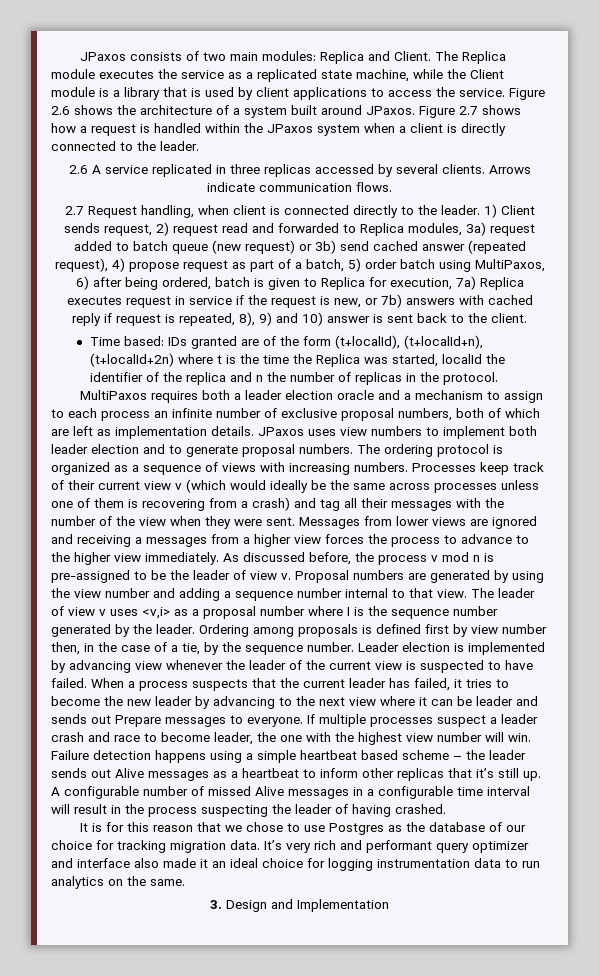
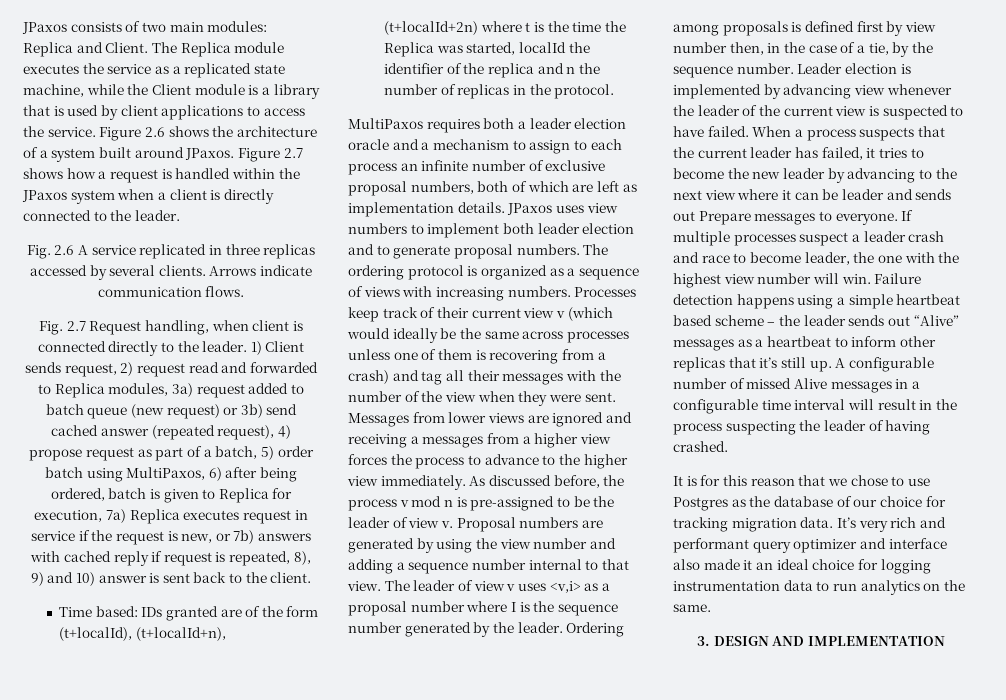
(199, 146) none -> [26,245,51,259] Fig.
(392, 187) none -> [39,321,64,335] Fig.
[115,768,144,778] Alive -> [913,315,959,326] “Alive”
[226,899,389,912] Design and Implementation -> [713,636,945,646] DESIGN AND IMPLEMENTATION

